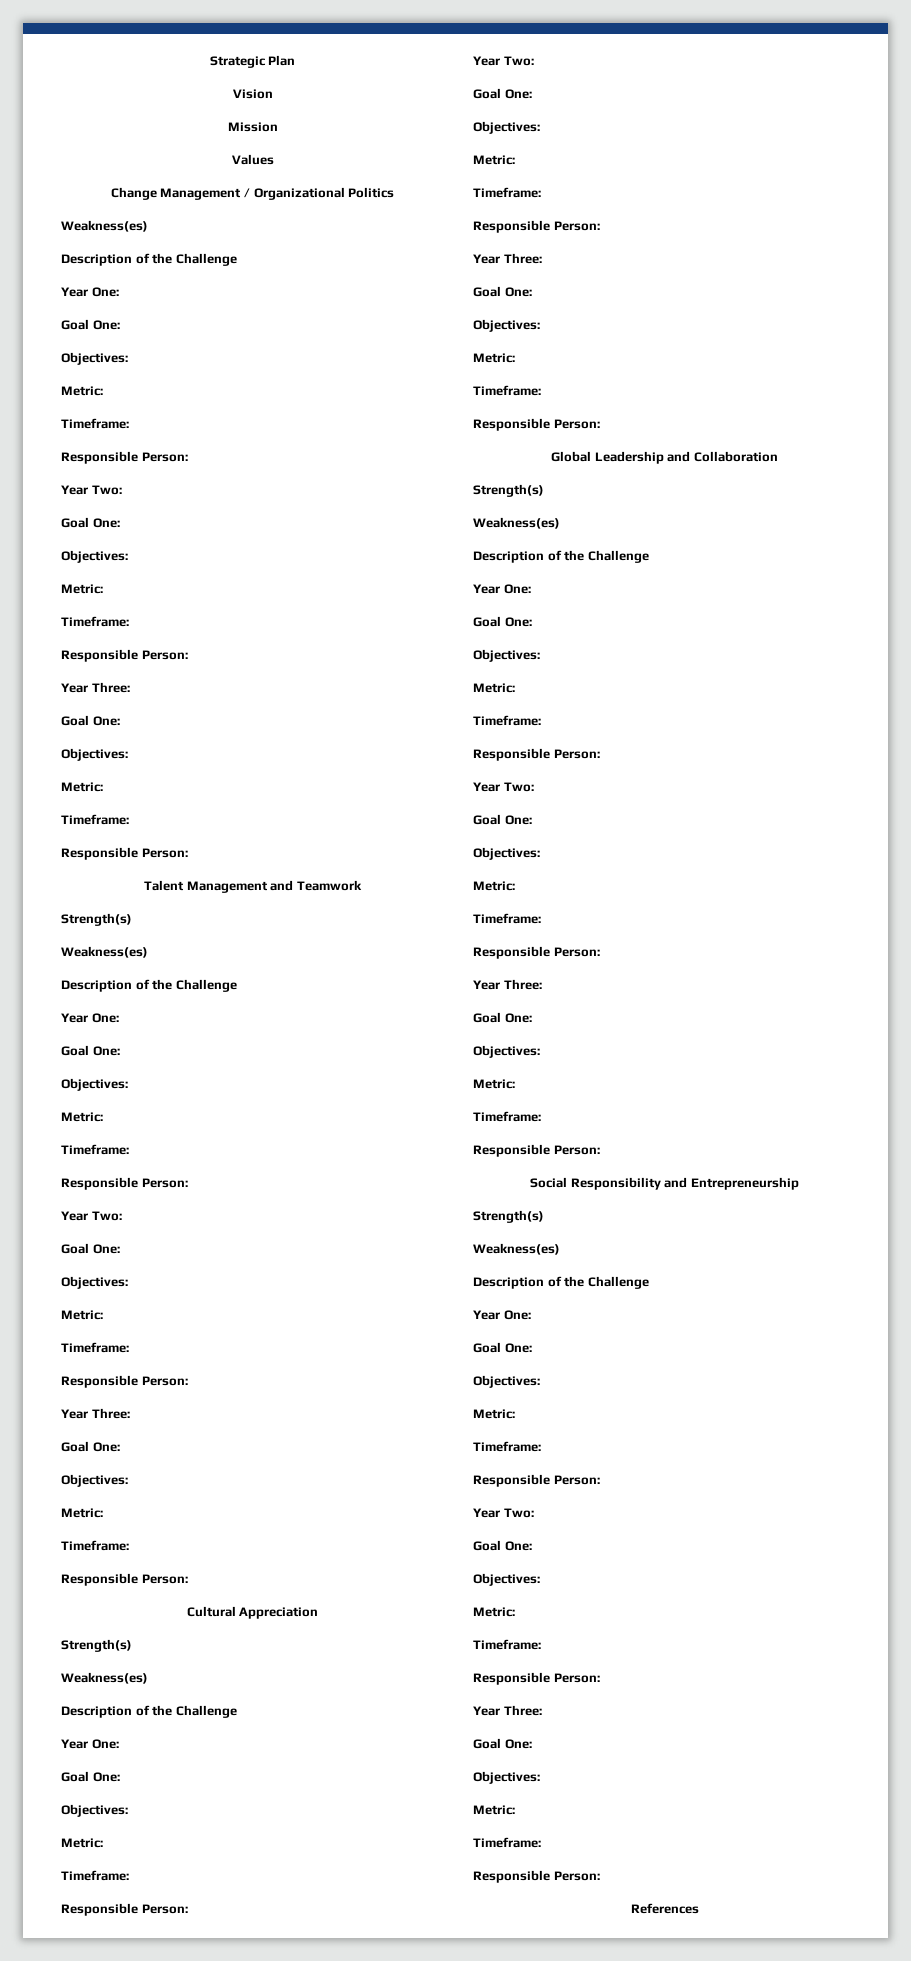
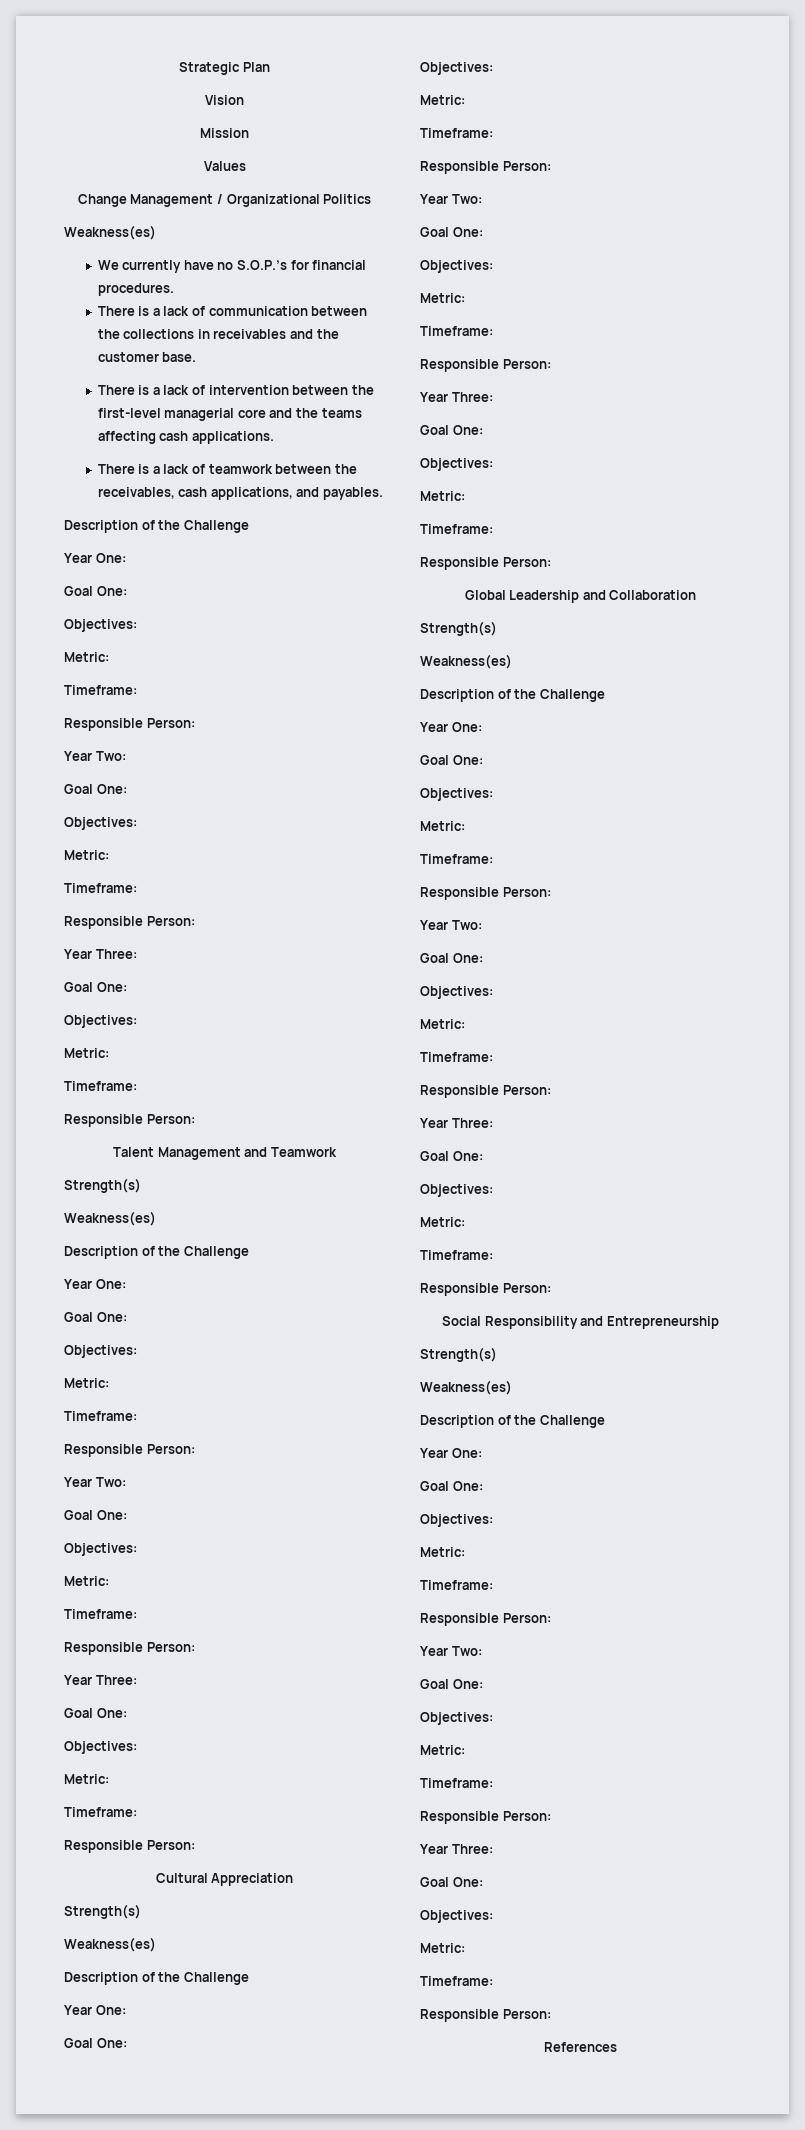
(148, 226) none -> [97,260,367,273] [97,283,174,296] [97,306,368,316] [97,329,339,339] [97,352,197,362] [97,385,374,395] [97,408,362,421] [97,431,274,444] [97,464,357,474] [97,487,384,500] // We currently have no S.O.P.’s for financial procedures. // There is a lack of communication between the collections in receivables and the customer base. // There is a lack of intervention between the first-level managerial core and the teams affecting cash applications. // There is a lack of teamwork between the receivables, cash applications, and payables.

